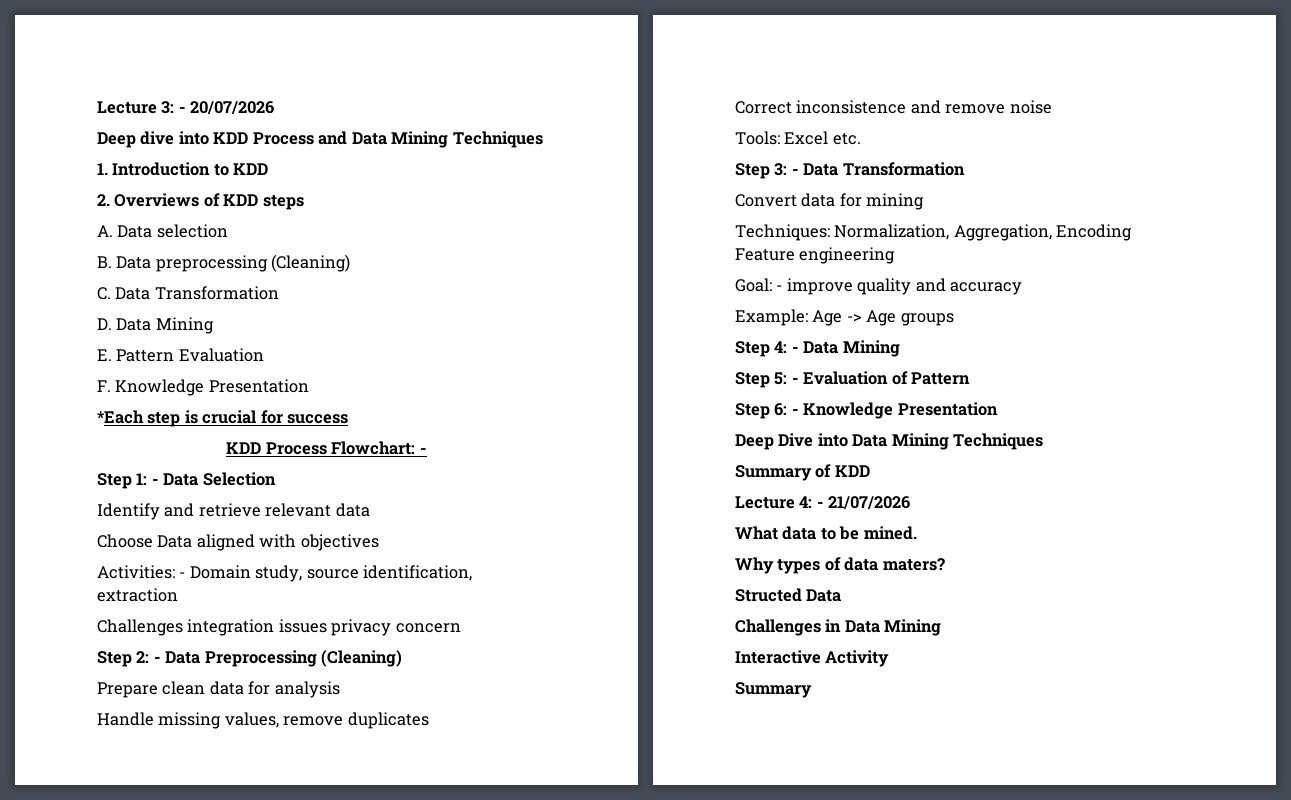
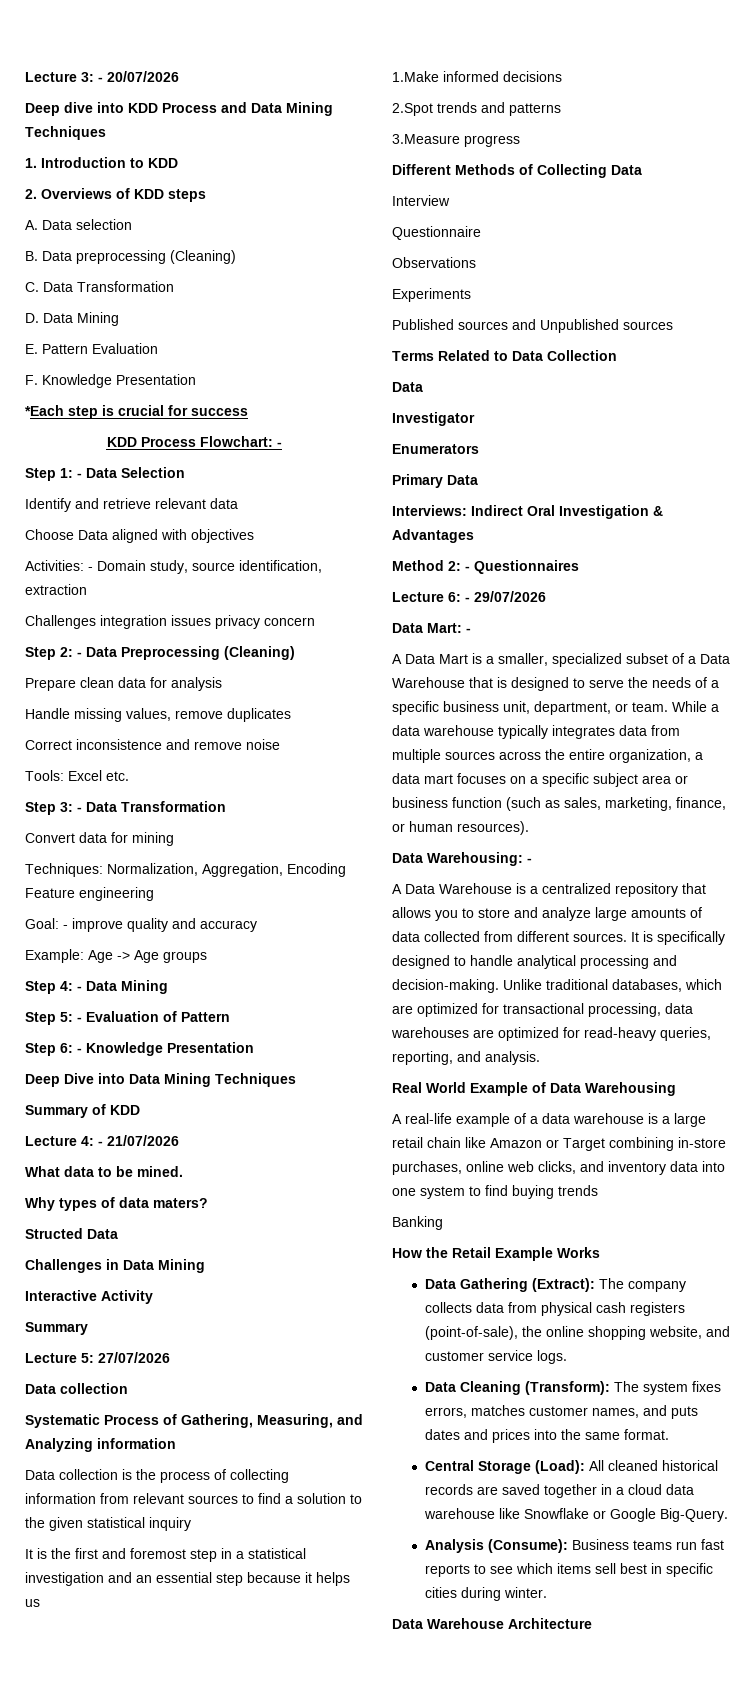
(812, 690) none -> [25,1352,170,1363] [25,1383,128,1394] [25,1414,363,1428] [25,1438,176,1452] [25,1469,289,1483] [25,1493,362,1504] [25,1517,191,1531] [25,1548,306,1562] [25,1572,350,1586] [25,1599,40,1607] [392,71,562,82] [392,102,561,116] [392,134,520,147] [392,164,642,178] [392,195,450,206] [392,226,481,240] [392,257,476,268] [392,288,471,302] [392,319,673,333] [392,350,617,361] [392,382,423,392] [392,412,475,426] [392,444,479,454] [392,474,478,488] [392,505,663,519] [392,529,474,543] [392,560,579,574] [392,591,546,602] [392,623,471,633] [392,653,730,667] [392,677,719,691] [392,701,719,715] [392,725,680,739] [392,749,703,763] [392,773,688,787] [392,797,726,811] [392,821,529,835] [392,852,532,866] [392,883,706,897] [392,907,702,921] [392,931,725,945] [392,955,677,969] [392,979,722,993] [392,1003,693,1017] [391,1027,711,1041] [392,1051,540,1065] [392,1082,676,1096] [392,1113,706,1127] [392,1137,726,1151] [392,1161,725,1175] [392,1185,598,1199] [392,1216,443,1230] [392,1247,600,1261] [424,1278,686,1292] [424,1302,685,1316] [424,1326,730,1340] [424,1350,567,1364] [424,1381,721,1395] [424,1405,698,1419] [424,1429,669,1443] [424,1460,718,1474] [424,1484,694,1498] [423,1508,728,1522] [424,1539,724,1553] [424,1563,713,1577] [424,1587,547,1601] [392,1618,592,1629] // Lecture 5: 27/07/2026 // Data collection // Systematic Process of Gathering, Measuring, and Analyzing information // Data collection is the process of collecting information from relevant sources to find a solution to the given statistical inquiry // It is the first and foremost step in a statistical investigation and an essential step because it helps us // 1.Make informed decisions // 2.Spot trends and patterns // 3.Measure progress // Different Methods of Collecting Data // Interview // Questionnaire // Observations // Experiments // Published sources and Unpublished sources // Terms Related to Data Collection // Data // Investigator // Enumerators // Primary Data // Interviews: Indirect Oral Investigation & Advantages // Method 2: - Questionnaires // Lecture 6: - 29/07/2026 // Data Mart: - // A Data Mart is a smaller, specialized subset of a Data Warehouse that is designed to serve the needs of a specific business unit, department, or team. While a data warehouse typically integrates data from multiple sources across the entire organization, a data mart focuses on a specific subject area or business function (such as sales, marketing, finance, or human resources). // Data Warehousing: - // A Data Warehouse is a centralized repository that allows you to store and analyze large amounts of data collected from different sources. It is specifically designed to handle analytical processing and decision-making. Unlike traditional databases, which are optimized for transactional processing, data warehouses are optimized for read-heavy queries, reporting, and analysis. // Real World Example of Data Warehousing // A real-life example of a data warehouse is a large retail chain like Amazon or Target combining in-store purchases, online web clicks, and inventory data into one system to find buying trends // Banking // How the Retail Example Works // Data Gathering (Extract): The company collects data from physical cash registers (point-of-sale), the online shopping website, and customer service logs. // Data Cleaning (Transform): The system fixes errors, matches customer names, and puts dates and prices into the same format. // Central Storage (Load): All cleaned historical records are saved together in a cloud data warehouse like Snowflake or Google Big-Query. // Analysis (Consume): Business teams run fast reports to see which items sell best in specific cities during winter. // Data Warehouse Architecture

